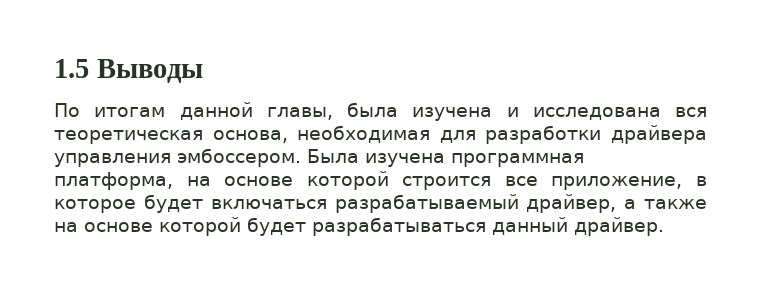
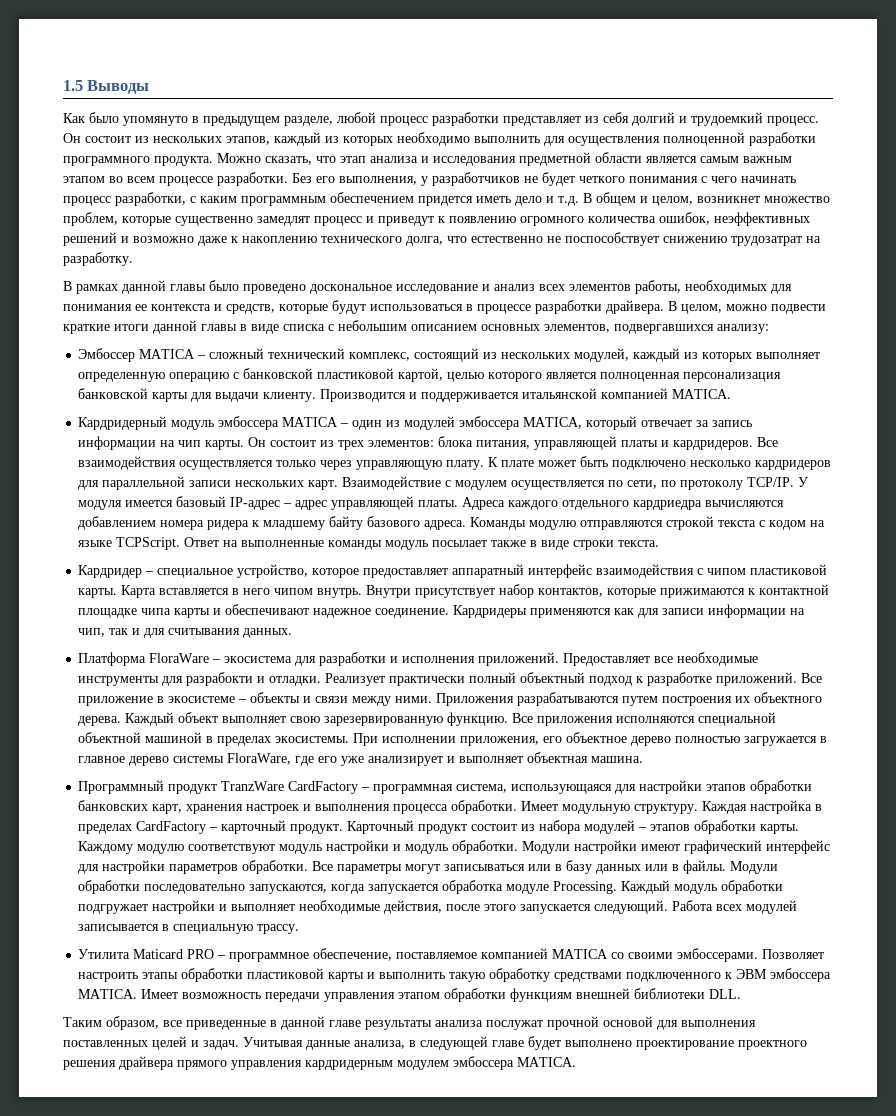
[54,102,707,121] [54,125,708,144] [54,148,584,167] [54,171,707,190] [54,194,707,213] [54,217,664,236] По итогам данной главы, была изучена и исследована вся теоретическая основа, необходимая для разработки драйвера управления эмбоссером. Была изучена программная платформа, на основе которой строится все приложение, в которое будет включаться разрабатываемый драйвер, а также на основе которой будет разрабатываться данный драйвер. -> [63,112,819,126] [63,132,816,146] [63,152,792,166] [63,172,796,186] [63,192,830,206] [63,212,810,226] [63,232,821,246] [63,252,133,266] [63,280,792,294] [63,300,826,314] [63,320,769,334] [78,348,821,362] [78,368,782,382] [78,388,732,402] [78,416,753,430] [78,436,779,450] [78,456,832,470] [78,476,809,490] [78,496,785,510] [78,516,826,530] [78,537,660,550] [78,564,828,578] [78,584,830,598] [78,604,806,618] [78,628,293,638] [78,652,759,666] [78,672,823,686] [78,692,823,706] [78,712,777,726] [78,732,828,746] [78,752,644,766] [78,780,813,794] [78,800,823,814] [78,820,800,834] [78,840,831,854] [78,860,779,874] [78,880,784,894] [78,900,798,914] [78,924,300,934] [78,948,825,962] [78,968,832,982] [78,988,742,1002] [63,1016,756,1030] [63,1036,807,1050] [63,1056,576,1070] Как было упомянуто в предыдущем разделе, любой процесс разработки представляет из себя долгий и трудоемкий процесс. Он состоит из нескольких этапов, каждый из которых необходимо выполнить для осуществления полноценной разработки программного продукта. Можно сказать, что этап анализа и исследования предметной области является самым важным этапом во всем процессе разработки. Без его выполнения, у разработчиков не будет четкого понимания с чего начинать процесс разработки, с каким программным обеспечением придется иметь дело и т.д. В общем и целом, возникнет множество проблем, которые существенно замедлят процесс и приведут к появлению огромного количества ошибок, неэффективных решений и возможно даже к накоплению технического долга, что естественно не поспособствует снижению трудозатрат на разработку. // В рамках данной главы было проведено доскональное исследование и анализ всех элементов работы, необходимых для понимания ее контекста и средств, которые будут использоваться в процессе разработки драйвера. В целом, можно подвести краткие итоги данной главы в виде списка с небольшим описанием основных элементов, подвергавшихся анализу: // Эмбоссер MATICA – сложный технический комплекс, состоящий из нескольких модулей, каждый из которых выполняет определенную операцию с банковской пластиковой картой, целью которого является полноценная персонализация банковской карты для выдачи клиенту. Производится и поддерживается итальянской компанией MATICA. // Кардридерный модуль эмбоссера MATICA – один из модулей эмбоссера MATICA, который отвечает за запись информации на чип карты. Он состоит из трех элементов: блока питания, управляющей платы и кардридеров. Все взаимодействия осуществляется только через управляющую плату. К плате может быть подключено несколько кардридеров для параллельной записи нескольких карт. Взаимодействие с модулем осуществляется по сети, по протоколу TCP/IP. У модуля имеется базовый IP-адрес – адрес управляющей платы. Адреса каждого отдельного кардриедра вычисляются добавлением номера ридера к младшему байту базового адреса. Команды модулю отправляются строкой текста с кодом на языке TCPScript. Ответ на выполненные команды модуль посылает также в виде строки текста. // Кардридер – специальное устройство, которое предоставляет аппаратный интерфейс взаимодействия с чипом пластиковой карты. Карта вставляется в него чипом внутрь. Внутри присутствует набор контактов, которые прижимаются к контактной площадке чипа карты и обеспечивают надежное соединение. Кардридеры применяются как для записи информации на чип, так и для считывания данных. // Платформа FloraWare – экосистема для разработки и исполнения приложений. Предоставляет все необходимые инструменты для разрабокти и отладки. Реализует практически полный объектный подход к разработке приложений. Все приложение в экосистеме – объекты и связи между ними. Приложения разрабатываются путем построения их объектного дерева. Каждый объект выполняет свою зарезервированную функцию. Все приложения исполняются специальной объектной машиной в пределах экосистемы. При исполнении приложения, его объектное дерево полностью загружается в главное дерево системы FloraWare, где его уже анализирует и выполняет объектная машина. // Программный продукт TranzWare CardFactory – программная система, использующаяся для настройки этапов обработки банковских карт, хранения настроек и выполнения процесса обработки. Имеет модульную структуру. Каждая настройка в пределах CardFactory – карточный продукт. Карточный продукт состоит из набора модулей – этапов обработки карты. Каждому модулю соответствуют модуль настройки и модуль обработки. Модули настройки имеют графический интерфейс для настройки параметров обработки. Все параметры могут записываться или в базу данных или в файлы. Модули обработки последовательно запускаются, когда запускается обработка модуле Processing. Каждый модуль обработки подгружает настройки и выполняет необходимые действия, после этого запускается следующий. Работа всех модулей записывается в специальную трассу. // Утилита Maticard PRO – программное обеспечение, поставляемое компанией MATICA со своими эмбоссерами. Позволяет настроить этапы обработки пластиковой карты и выполнить такую обработку средствами подключенного к ЭВМ эмбоссера MATICA. Имеет возможность передачи управления этапом обработки функциям внешней библиотеки DLL. // Таким образом, все приведенные в данной главе результаты анализа послужат прочной основой для выполнения поставленных целей и задач. Учитывая данные анализа, в следующей главе будет выполнено проектирование проектного решения драйвера прямого управления кардридерным модулем эмбоссера MATICA.

